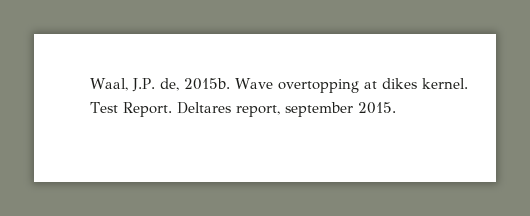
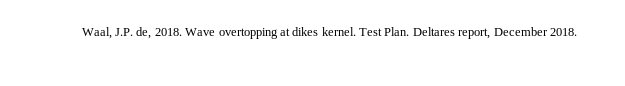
[183,78,230,90] 2015b. -> [154,28,182,36] 2018.
[122,102,172,117] Report. -> [384,27,410,36] Plan.
[284,102,396,117] september 2015. -> [493,27,577,36] December 2018.

